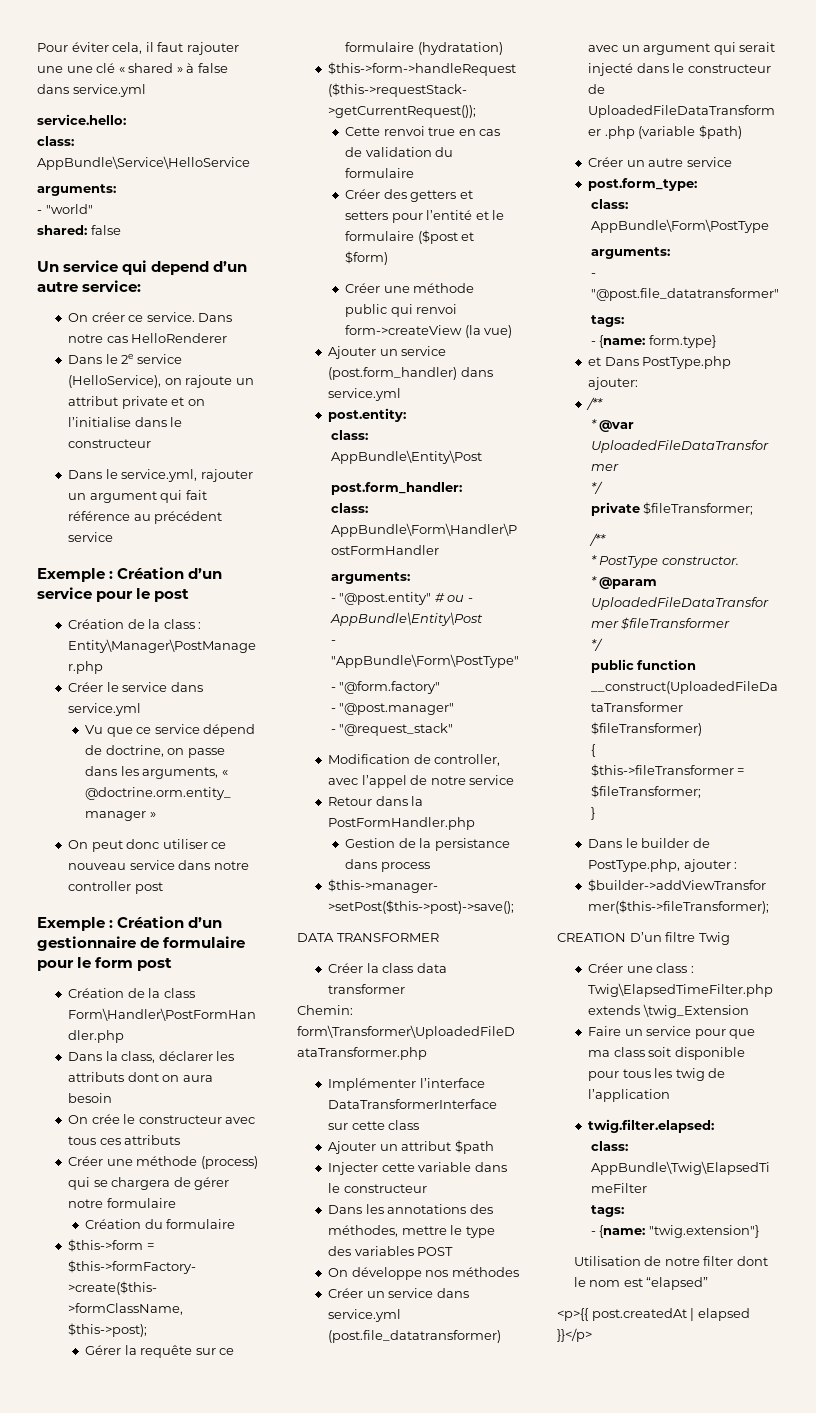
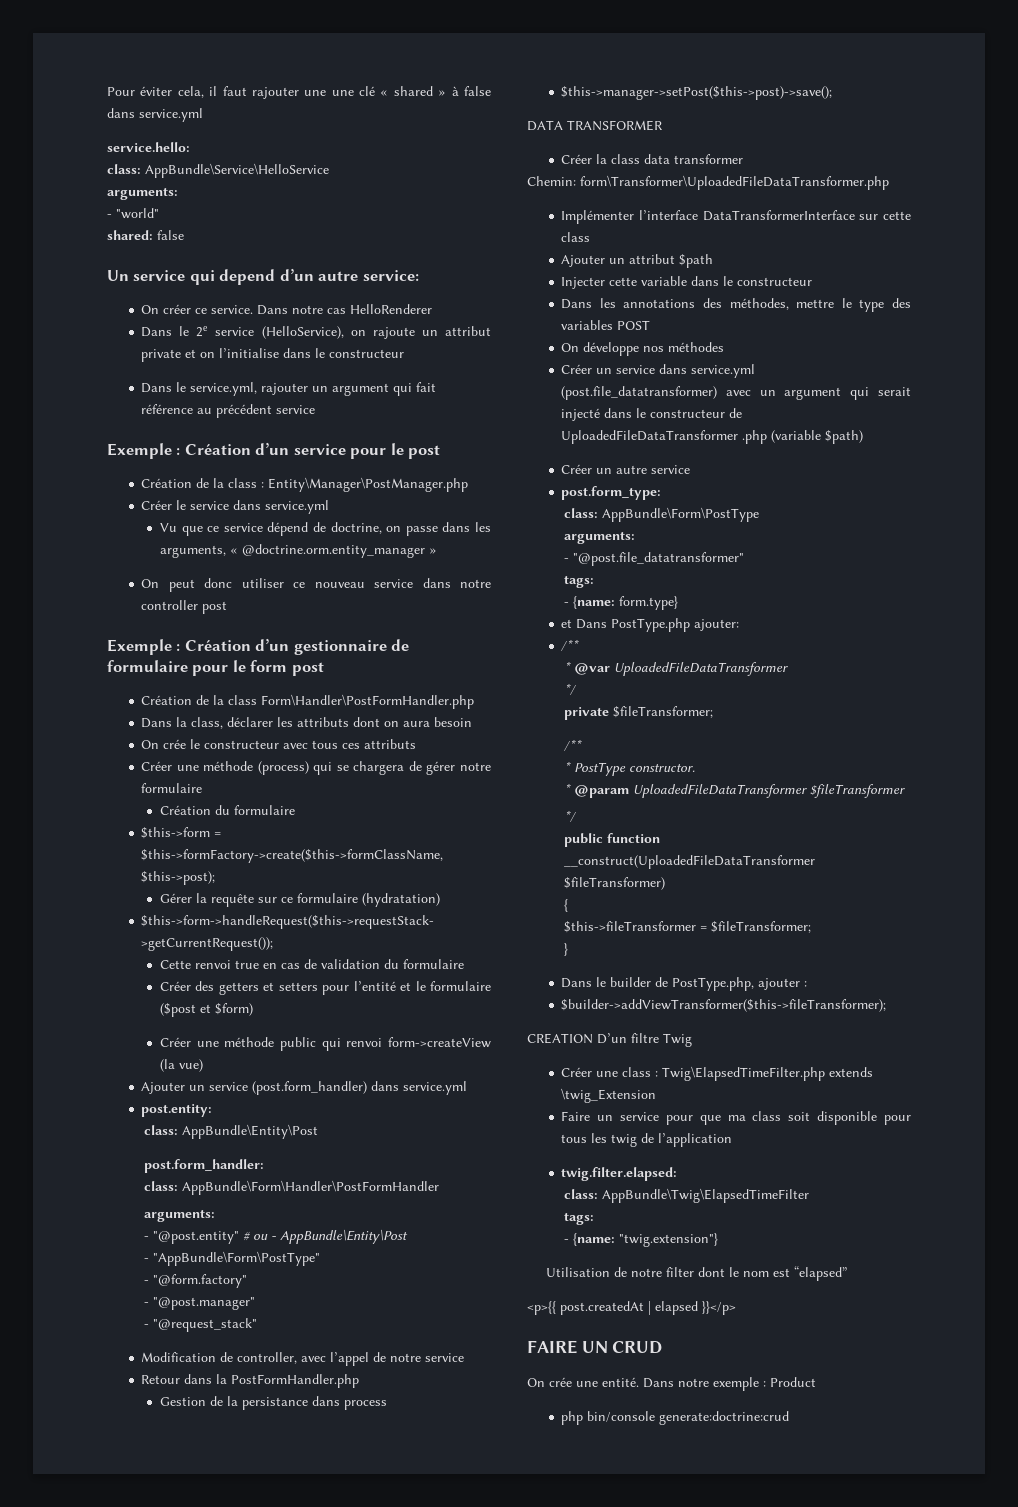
(592, 1335) none -> [527,1340,663,1354] [527,1377,816,1391] [561,1411,790,1425] // FAIRE UN CRUD // On crée une entité. Dans notre exemple : Product // php bin/console generate:doctrine:crud

